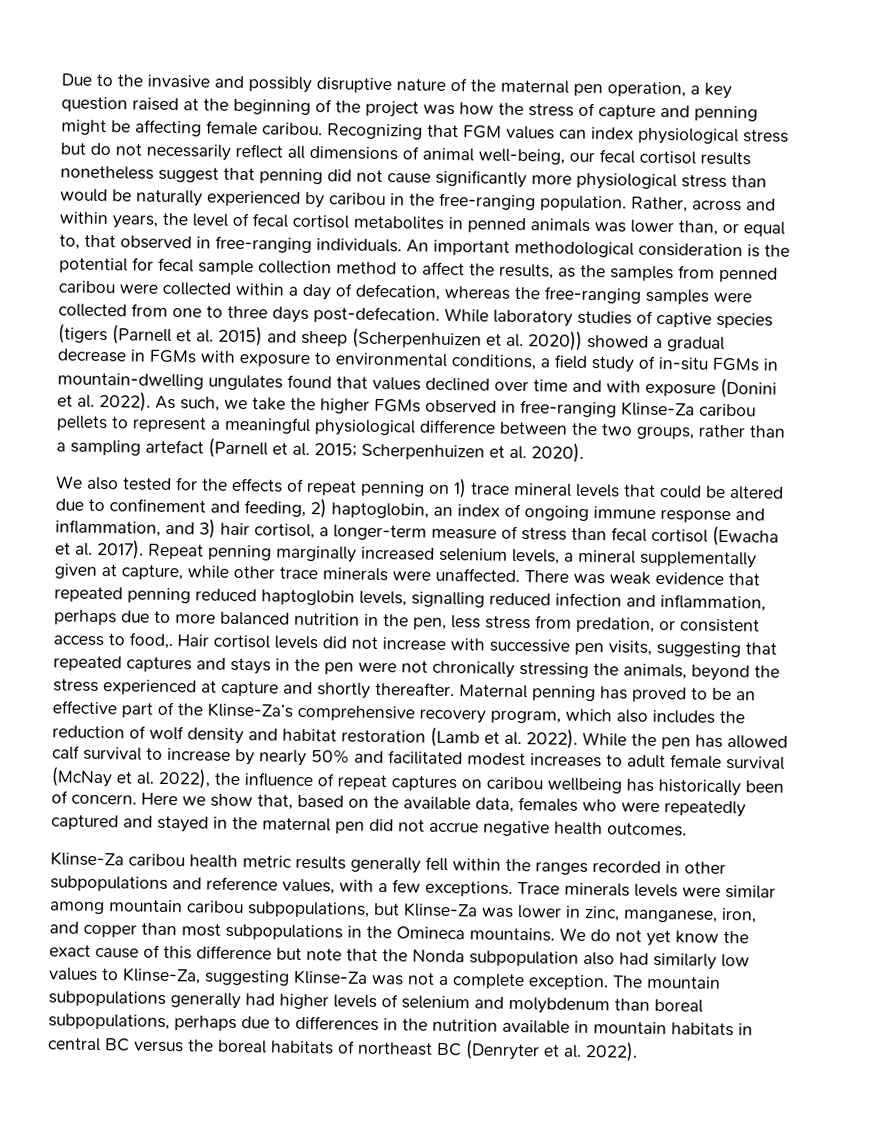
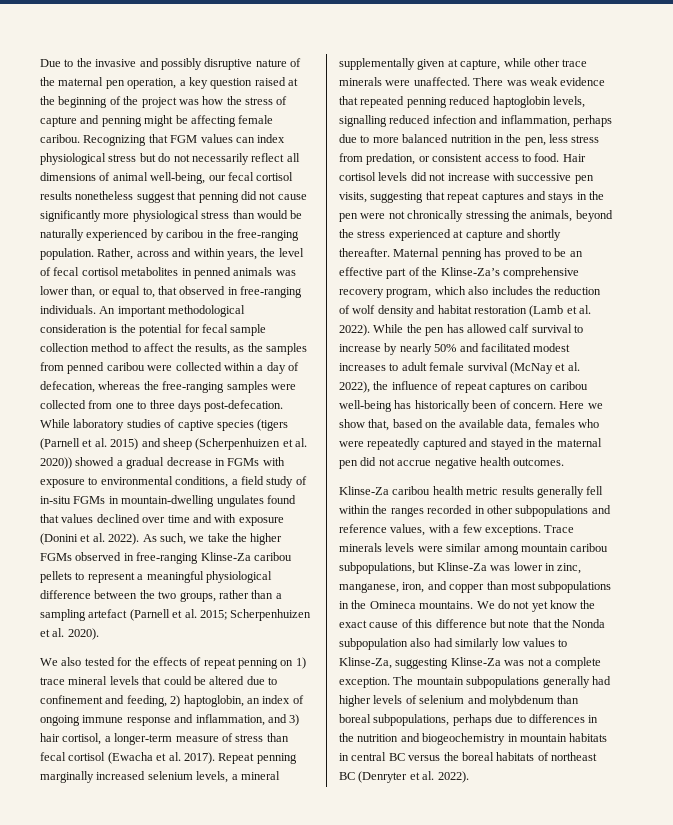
[129,632,173,650] food,. -> [534,153,560,162] food.
[53,655,122,672] repeated -> [447,192,480,203] repeat
[547,777,622,794] wellbeing -> [339,400,392,412] well-being
[502,1019,570,1034] available -> [400,733,506,745] and biogeochemistry

